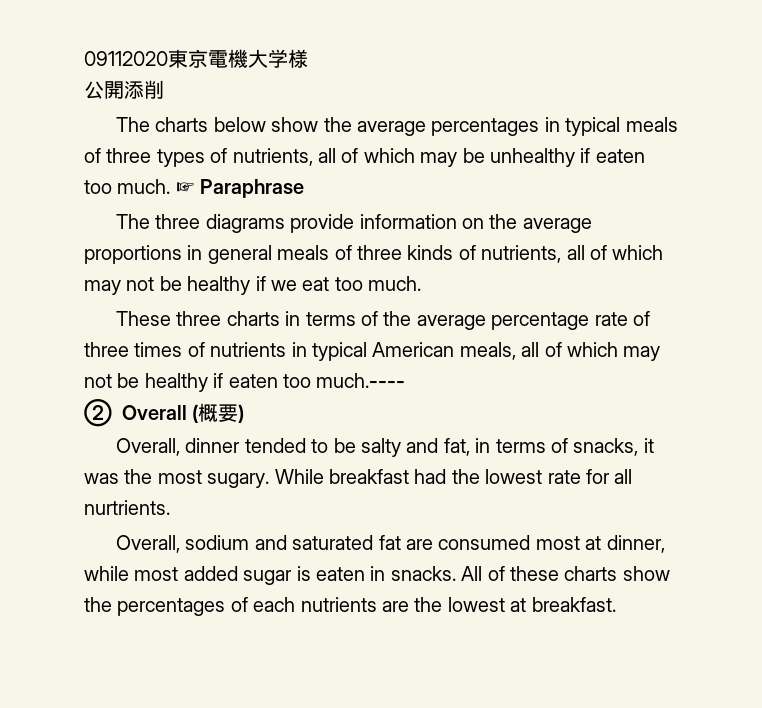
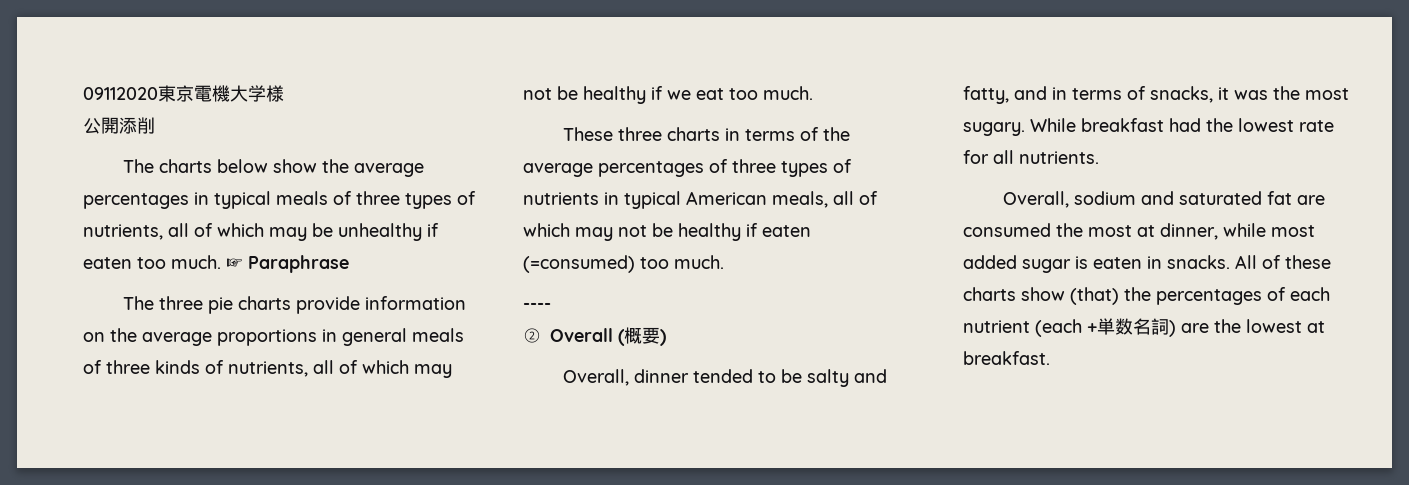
[205,214,285,233] diagrams -> [208,296,292,314] pie charts
[491,311,650,330] [84,342,183,357] percentage rate of three times -> [598,159,828,177] percentages of three types
[283,373,406,388] too much.---- -> [523,255,724,273] [523,302,551,310] (=consumed) too much. // ----
[443,438,470,456] fat, -> [963,86,1047,104] fatty, and
[84,500,170,515] nurtrients. -> [1019,151,1099,164] nutrients.
(531, 542) none -> [1056,223,1083,237] the
(670, 573) none -> [1070,287,1119,305] (that)
[300,597,377,612] nutrients -> [963,318,1176,337] nutrient (each +単数名詞)

